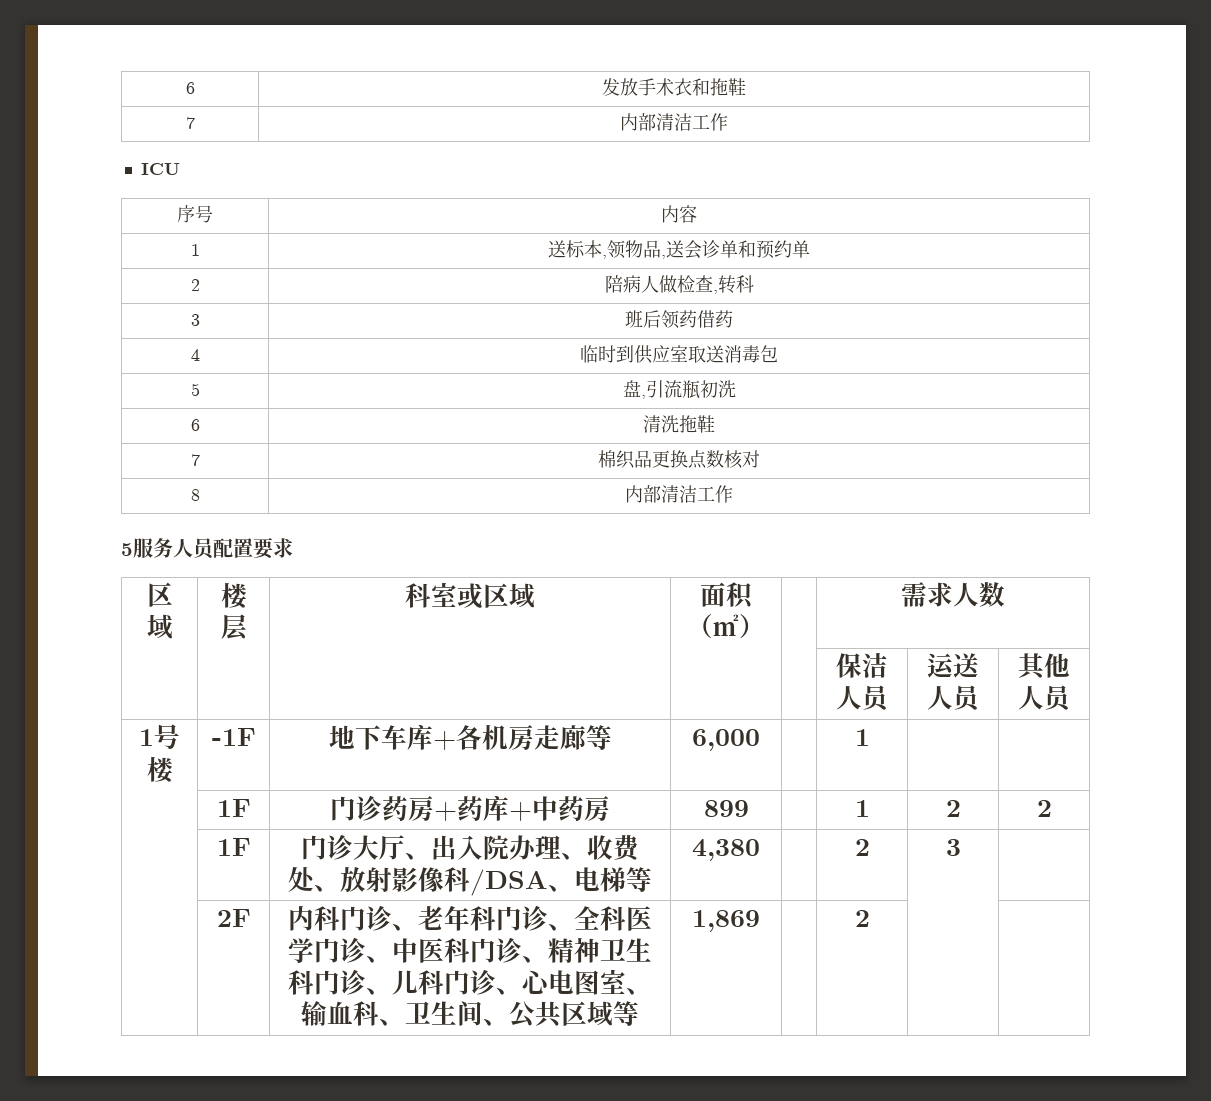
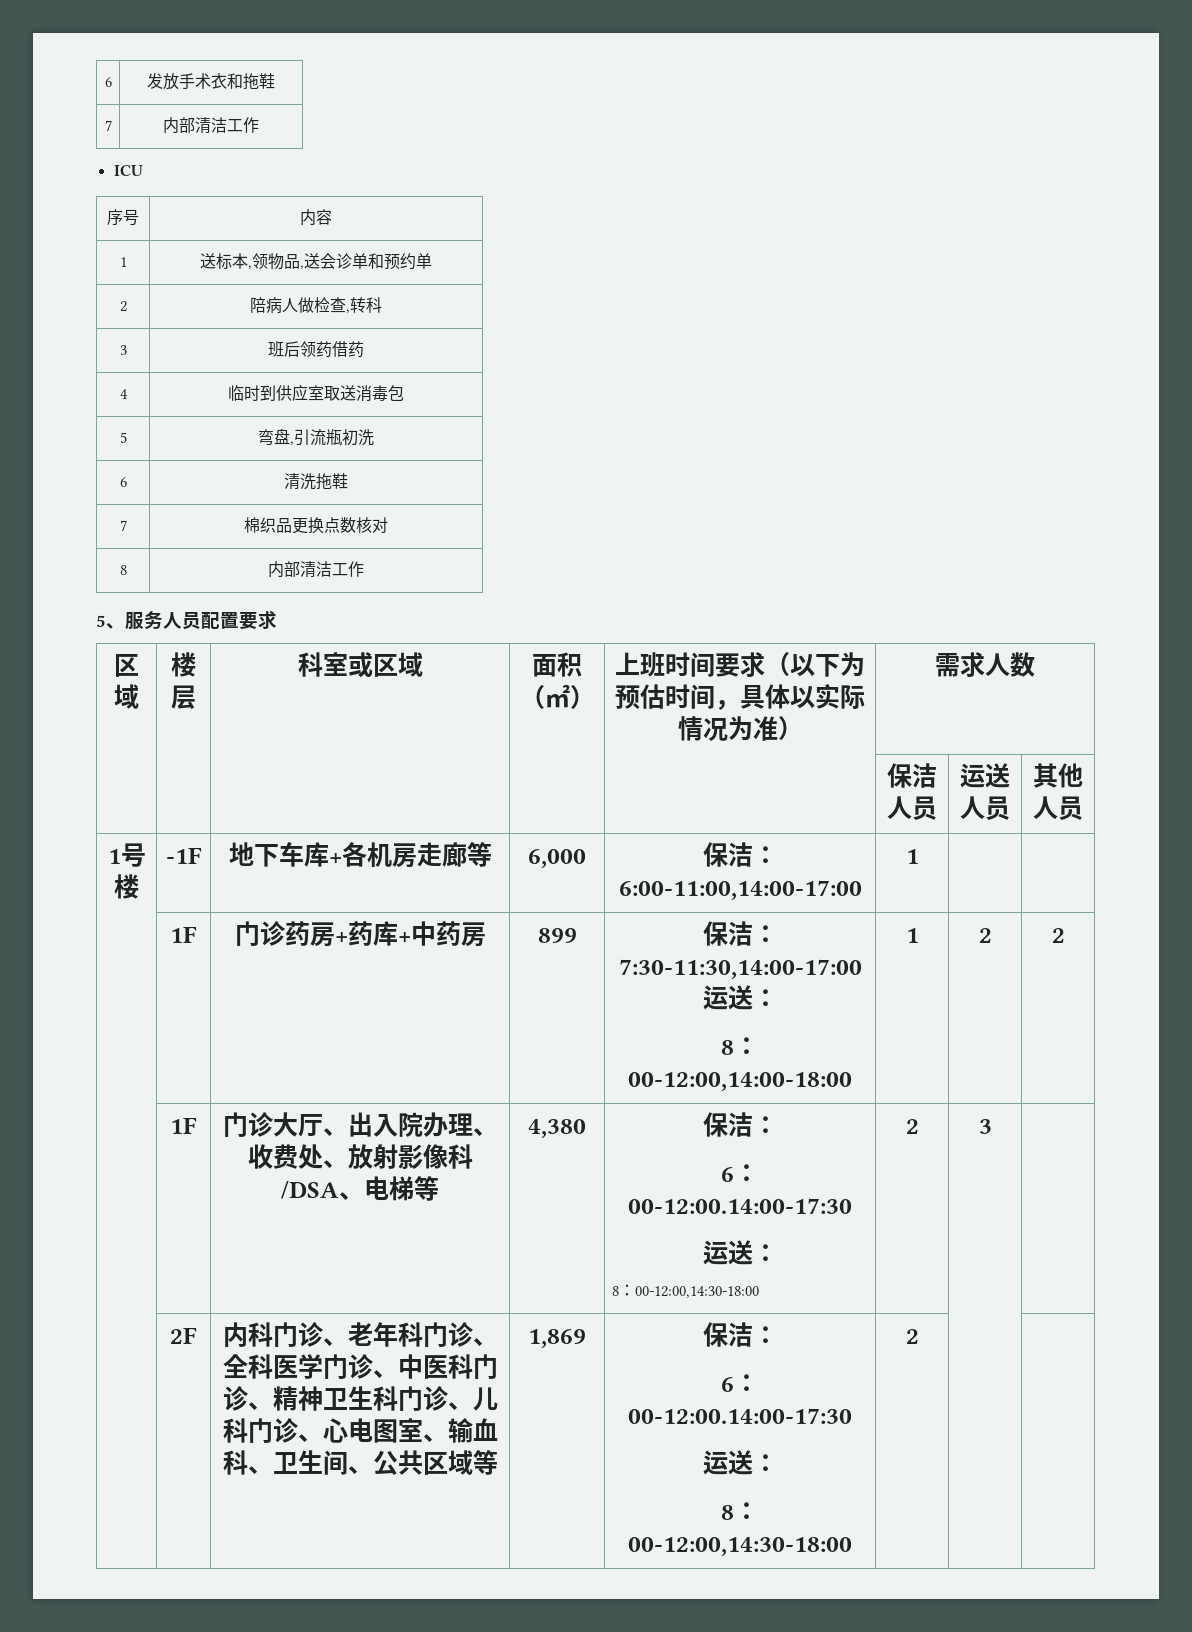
(200, 389) none -> [258,429,274,446] 弯
(133, 549) none -> [106,623,125,629] 、
(765, 626) none -> [615,652,865,678] [615,684,865,710] [677,716,803,741] 上班时间要求（以下为预估时间，具体以实际情况为准）
(760, 740) none -> [702,842,778,867] [618,880,862,900] 保洁：6:00-11:00,14:00-17:00
(749, 808) none -> [702,921,778,946] [618,959,862,979] [702,985,778,1010] [721,1037,759,1055] [628,1072,852,1091] 保洁：7:30-11:30,14:00-17:00运送： // 8：00-12:00,14:00-18:00
(760, 850) none -> [702,1112,778,1137] [721,1164,759,1182] [628,1198,852,1214] [702,1240,778,1265] [611,1284,759,1298] 保洁： // 6：00-12:00.14:00-17:30 // 运送： // 8：00-12:00,14:30-18:00
(760, 921) none -> [702,1322,778,1347] [721,1374,759,1392] [628,1408,852,1424] [702,1450,778,1475] [721,1502,759,1520] [628,1537,852,1556] 保洁： // 6：00-12:00.14:00-17:30 // 运送： // 8：00-12:00,14:30-18:00

